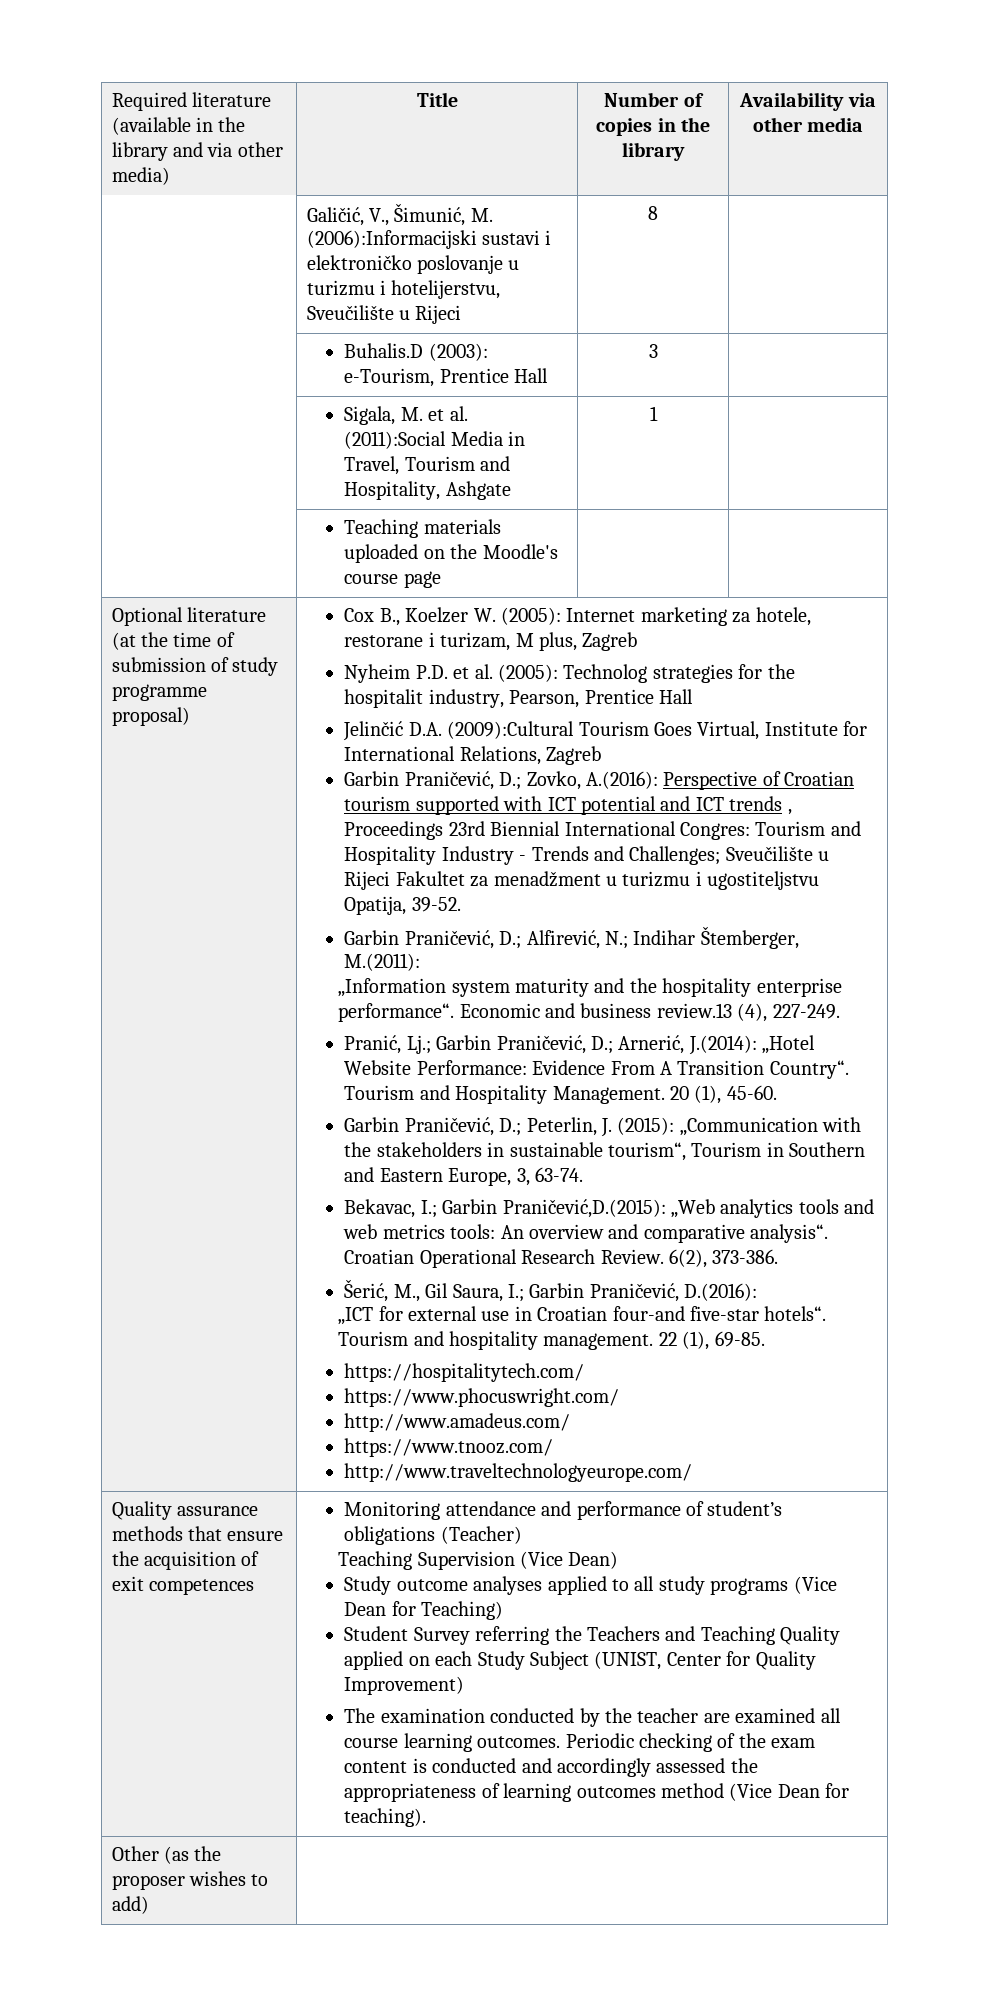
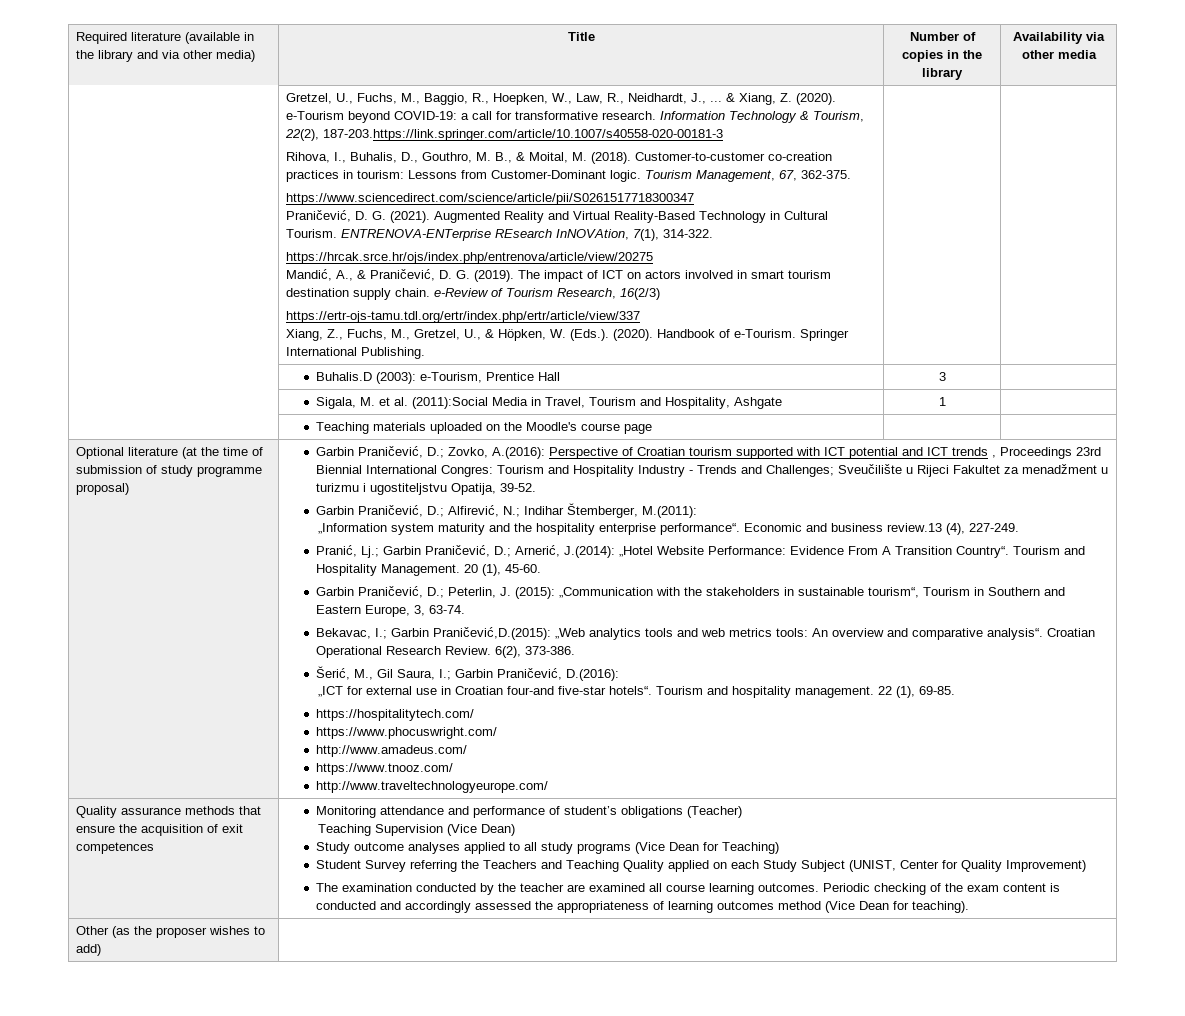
[306,203,493,226] [306,230,552,249] [306,255,520,274] [306,280,501,299] [306,305,462,324] [648,206,658,220] Galičić, V., Šimunić, M. (2006):Informacijski sustavi i elektroničko poslovanje u turizmu i hotelijerstvu, Sveučilište u Rijeci | 8 -> [285,93,836,105] [285,111,864,123] [284,129,723,141] [285,152,832,164] [285,170,851,182] [285,193,694,205] [285,210,828,223] [285,229,713,241] [285,252,653,264] [285,269,831,282] [285,288,660,300] [285,311,640,323] [285,329,849,341] [285,347,425,359] Gretzel, U., Fuchs, M., Baggio, R., Hoepken, W., Law, R., Neidhardt, J., ... & Xiang, Z. (2020). e-Tourism beyond COVID-19: a call for transformative research. Information Technology & Tourism, 22(2), 187-203.https://link.springer.com/article/10.1007/s40558-020-00181-3 // Rihova, I., Buhalis, D., Gouthro, M. B., & Moital, M. (2018). Customer-to-customer co-creation practices in tourism: Lessons from Customer-Dominant logic. Tourism Management, 67, 362-375. // https://www.sciencedirect.com/science/article/pii/S0261517718300347 // Praničević, D. G. (2021). Augmented Reality and Virtual Reality-Based Technology in Cultural Tourism. ENTRENOVA-ENTerprise REsearch InNOVAtion, 7(1), 314-322. // https://hrcak.srce.hr/ojs/index.php/entrenova/article/view/20275 // Mandić, A., & Praničević, D. G. (2019). The impact of ICT on actors involved in smart tourism destination supply chain. e-Review of Tourism Research, 16(2/3) // https://ertr-ojs-tamu.tdl.org/ertr/index.php/ertr/article/view/337 // Xiang, Z., Fuchs, M., Gretzel, U., & Höpken, W. (Eds.). (2020). Handbook of e-Tourism. Springer International Publishing. |
[344,607,811,626] [344,632,638,651] [344,664,795,683] [344,689,694,708] [343,721,868,741] [344,746,602,765] Cox B., Koelzer W. (2005): Internet marketing za hotele, restorane i turizam, M plus, Zagreb // Nyheim P.D. et al. (2005): Technolog strategies for the hospitalit industry, Pearson, Prentice Hall // Jelinčić D.A. (2009):Cultural Tourism Goes Virtual, Institute for International Relations, Zagreb // -> (129, 489) none

